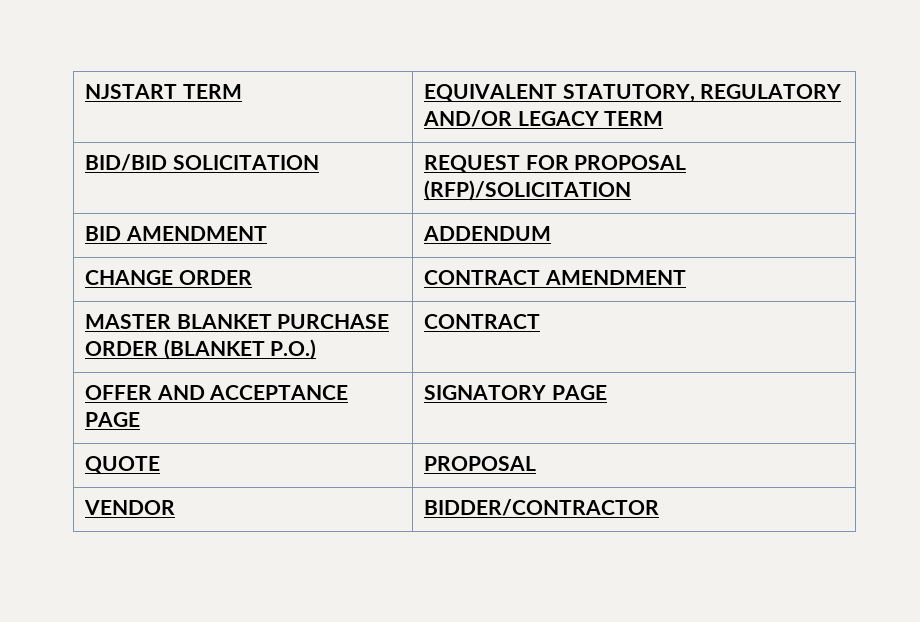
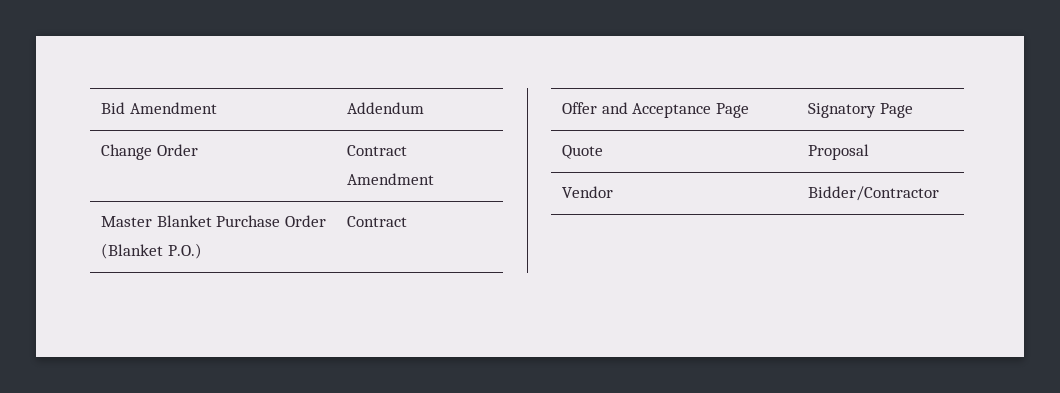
[85,84,242,99] [424,84,842,103] [423,110,664,127] [85,154,319,171] [424,155,687,173] [424,180,632,201] [85,226,267,241] [423,226,552,241] [85,270,252,285] [424,270,686,285] [85,314,390,329] [85,339,317,360] [424,314,541,329] [85,385,349,400] [85,412,141,427] [424,385,607,400] [85,456,161,474] [424,456,537,471] [84,500,176,515] [424,499,660,516] NJSTART TERM | EQUIVALENT STATUTORY, REGULATORY AND/OR LEGACY TERM // BID/BID SOLICITATION | REQUEST FOR PROPOSAL (RFP)/SOLICITATION // BID AMENDMENT | ADDENDUM // CHANGE ORDER | CONTRACT AMENDMENT // MASTER BLANKET PURCHASE ORDER (BLANKET P.O.) | CONTRACT // OFFER AND ACCEPTANCE PAGE | SIGNATORY PAGE // QUOTE | PROPOSAL // VENDOR | BIDDER/CONTRACTOR -> [101,102,217,114] [347,102,425,114] [101,144,198,160] [347,145,408,156] [347,173,435,185] [101,215,326,227] [101,243,202,259] [347,216,408,227] [562,102,749,118] [808,103,913,118] [562,145,604,159] [808,144,870,160] [562,186,614,198] [808,186,940,201] Bid Amendment | Addendum // Change Order | Contract Amendment // Master Blanket Purchase Order (Blanket P.O.) | Contract // Offer and Acceptance Page | Signatory Page // Quote | Proposal // Vendor | Bidder/Contractor

